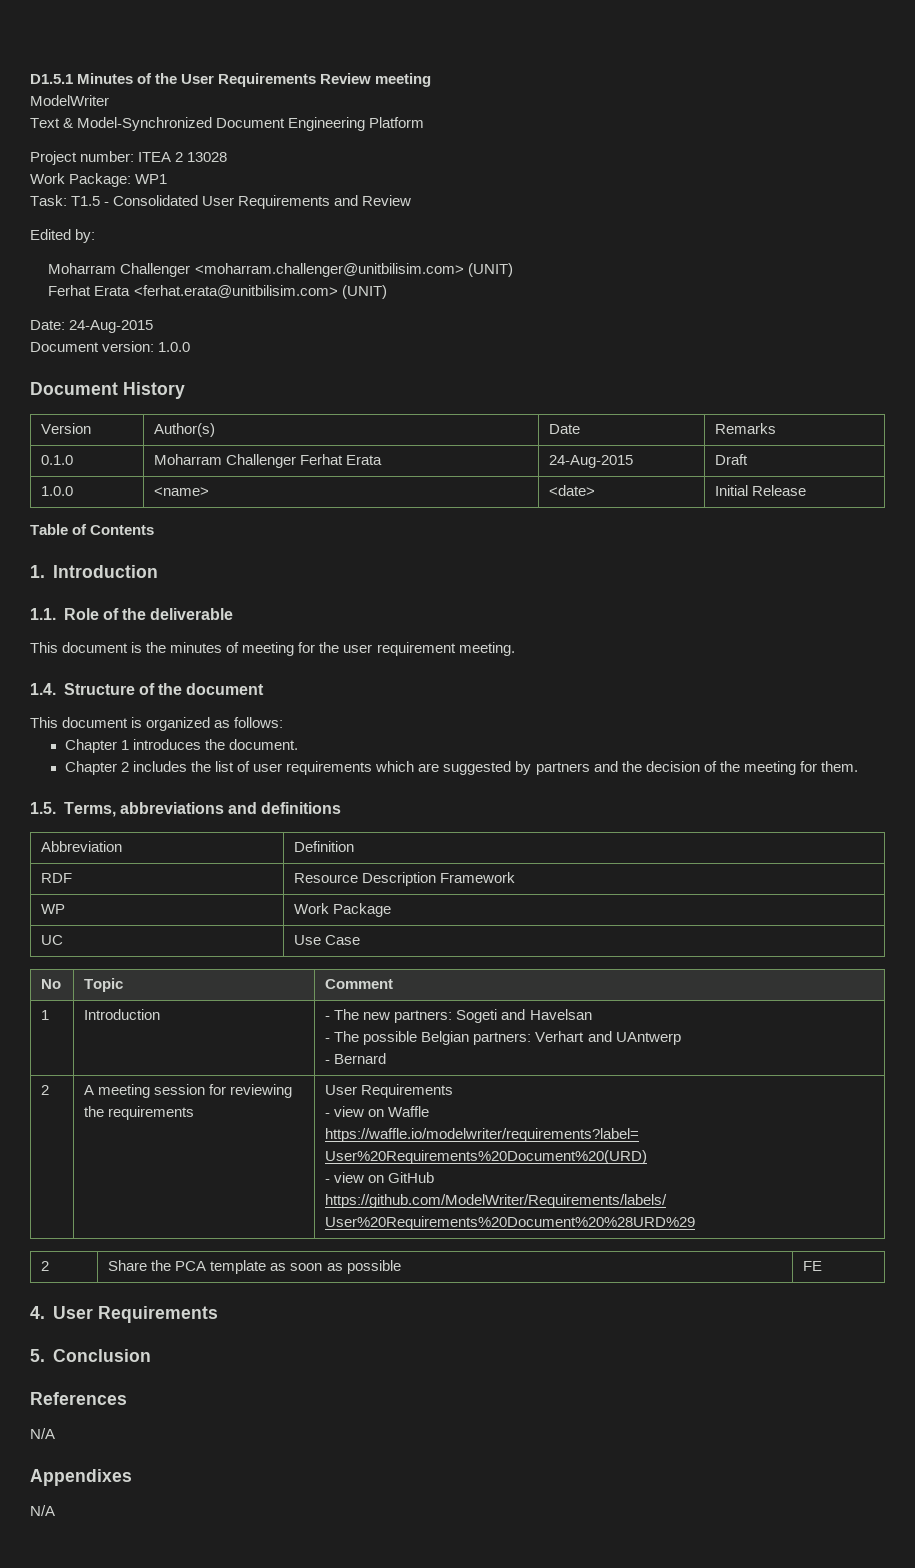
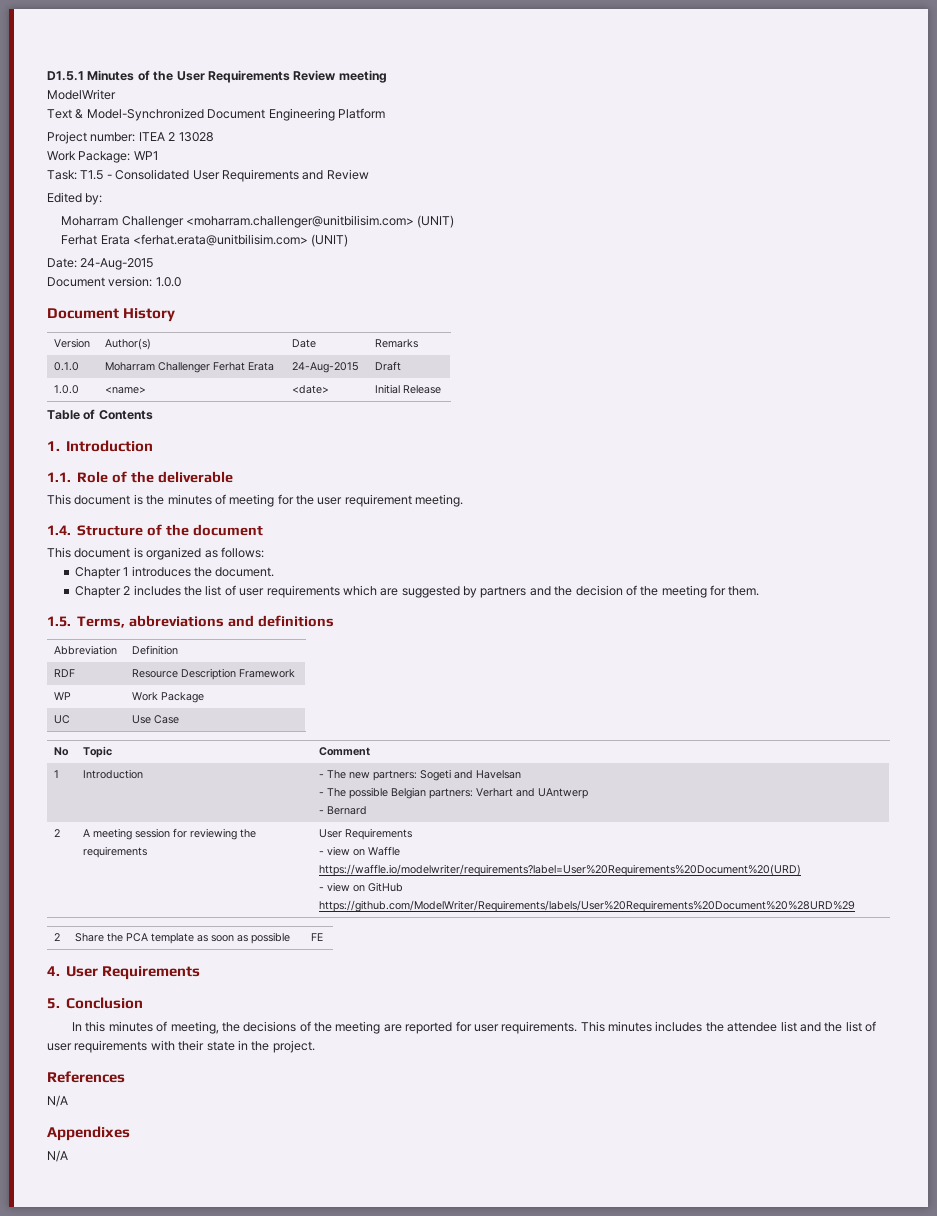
(151, 1355) none -> [72,1021,877,1034] [47,1040,315,1053] // In this minutes of meeting, the decisions of the meeting are reported for user requirements. This minutes includes the attendee list and the list of user requirements with their state in the project.

